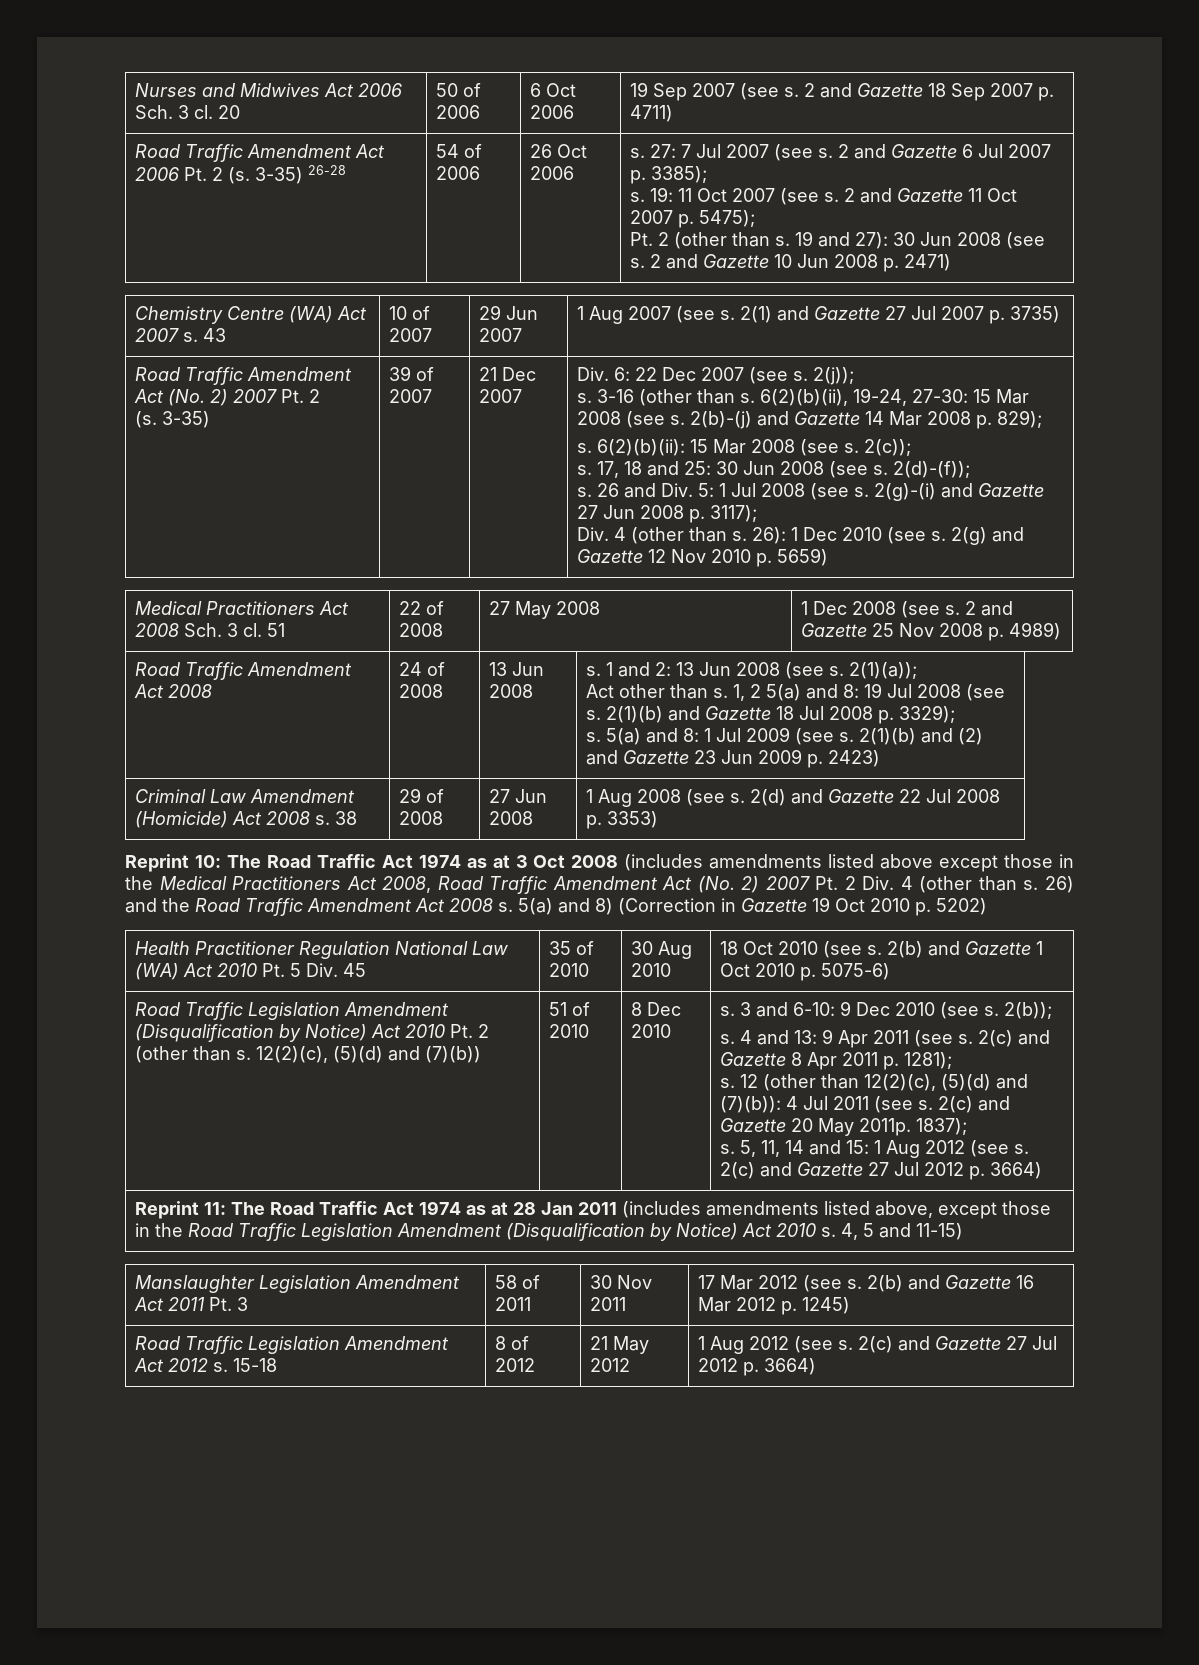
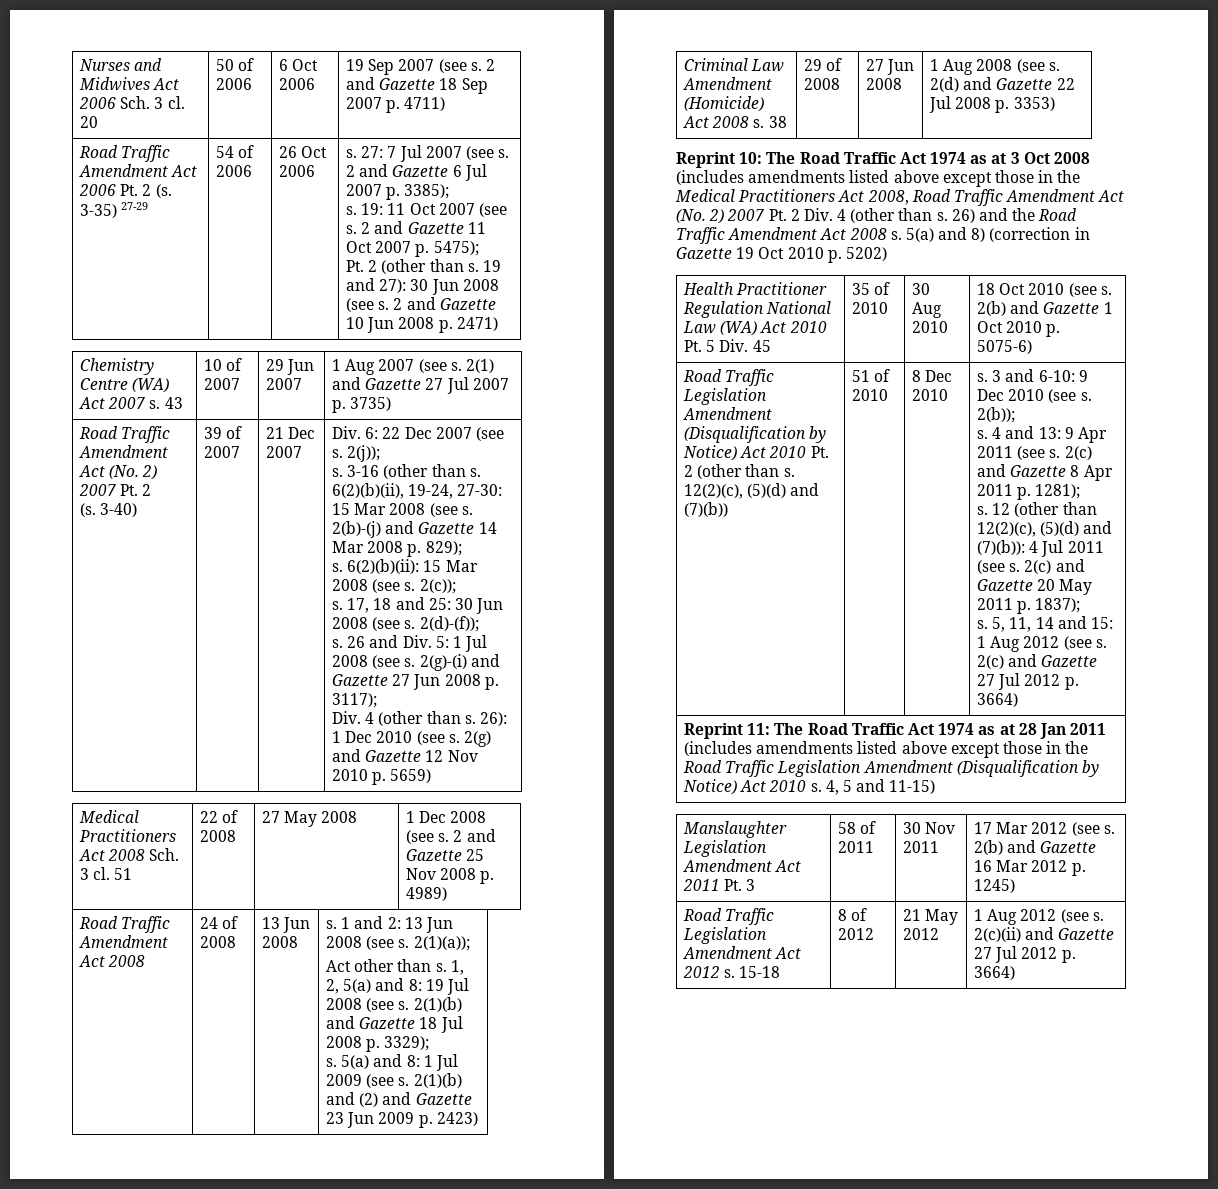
[307,165,346,175] 26-28 -> [121,202,149,210] 27-29
[161,411,210,428] 3-35) -> [100,503,138,517] 3-40)
[749,684,761,698] 2 -> [326,979,340,994] 2,
[618,898,716,915] (Correction -> [989,227,1071,242] (correction
[858,1118,911,1136] 2011p. -> [977,598,1032,614] 2011 p.
[874,1201,933,1218] above, -> [901,741,947,754] above
[857,1336,893,1353] 2(c) -> [974,927,1022,942] 2(c)(ii)

